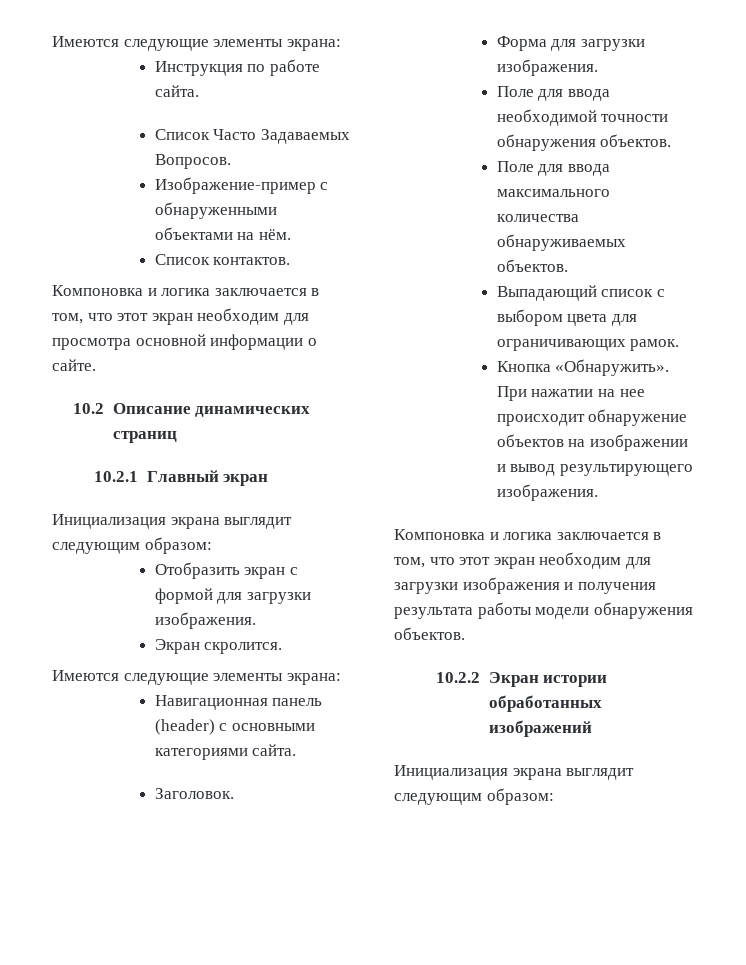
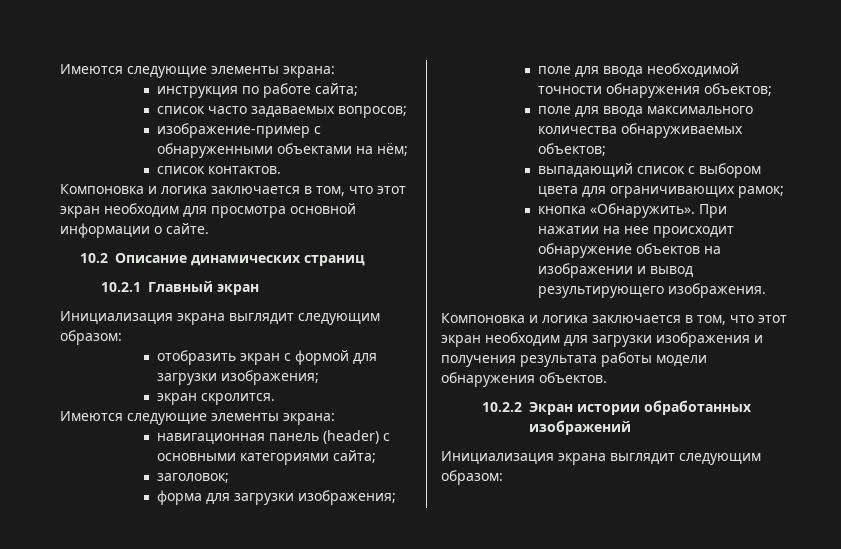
[52,36,341,51] [154,61,243,76] Имеются следующие элементы экрана: // Инструкция -> [60,64,335,78] [156,86,238,98] Имеются следующие элементы экрана: // инструкция
[154,85,199,97] [154,129,351,144] [154,154,231,169] [154,177,316,194] сайта. // Список Часто Задаваемых Вопросов. // Изображение-пример -> [314,83,358,96] [156,106,407,118] [156,123,310,138] сайта; // список часто задаваемых вопросов; // изображение-пример
[259,229,292,240] [154,254,210,265] нём. // Список -> [376,143,408,156] [156,166,205,174] нём; // список
[154,562,240,579] Отобразить -> [156,350,236,365] отобразить
[154,612,256,629] [154,639,200,654] изображения. // Экран -> [220,370,319,385] [156,393,197,405] изображения; // экран
[154,695,268,710] Навигационная -> [156,433,265,444] навигационная
[252,744,297,756] [154,788,234,799] [496,36,646,51] [496,59,598,76] [496,86,534,97] сайта. // Заголовок. // Форма для загрузки изображения. // Поле -> [332,450,376,463] [156,473,229,483] [156,490,396,505] [537,66,571,74] сайта; // заголовок; // форма для загрузки изображения; // поле
[600,134,672,147] [496,161,534,172] объектов. // Поле -> [703,83,772,96] [537,106,571,114] объектов; // поле
[496,259,568,272] [496,285,597,301] объектов. // Выпадающий -> [537,143,606,156] [537,163,633,177] объектов; // выпадающий
[630,339,680,351] [496,361,551,372] рамок. // Кнопка -> [737,186,784,198] [537,206,586,214] рамок; // кнопка

